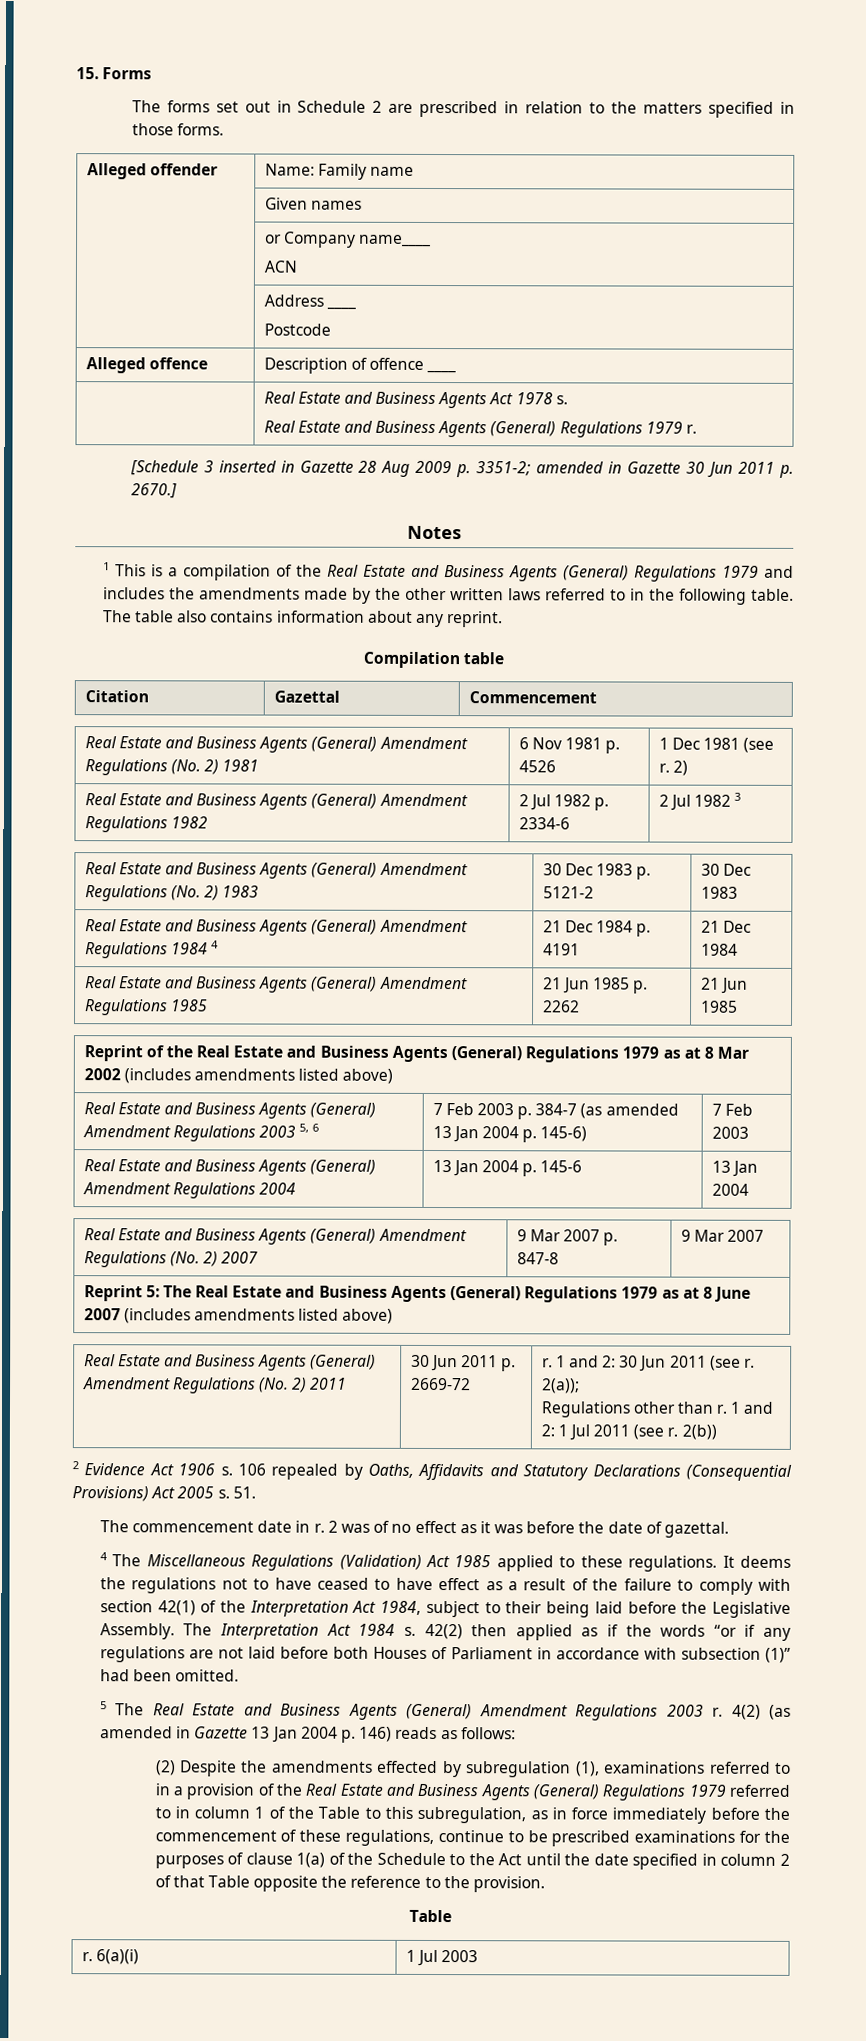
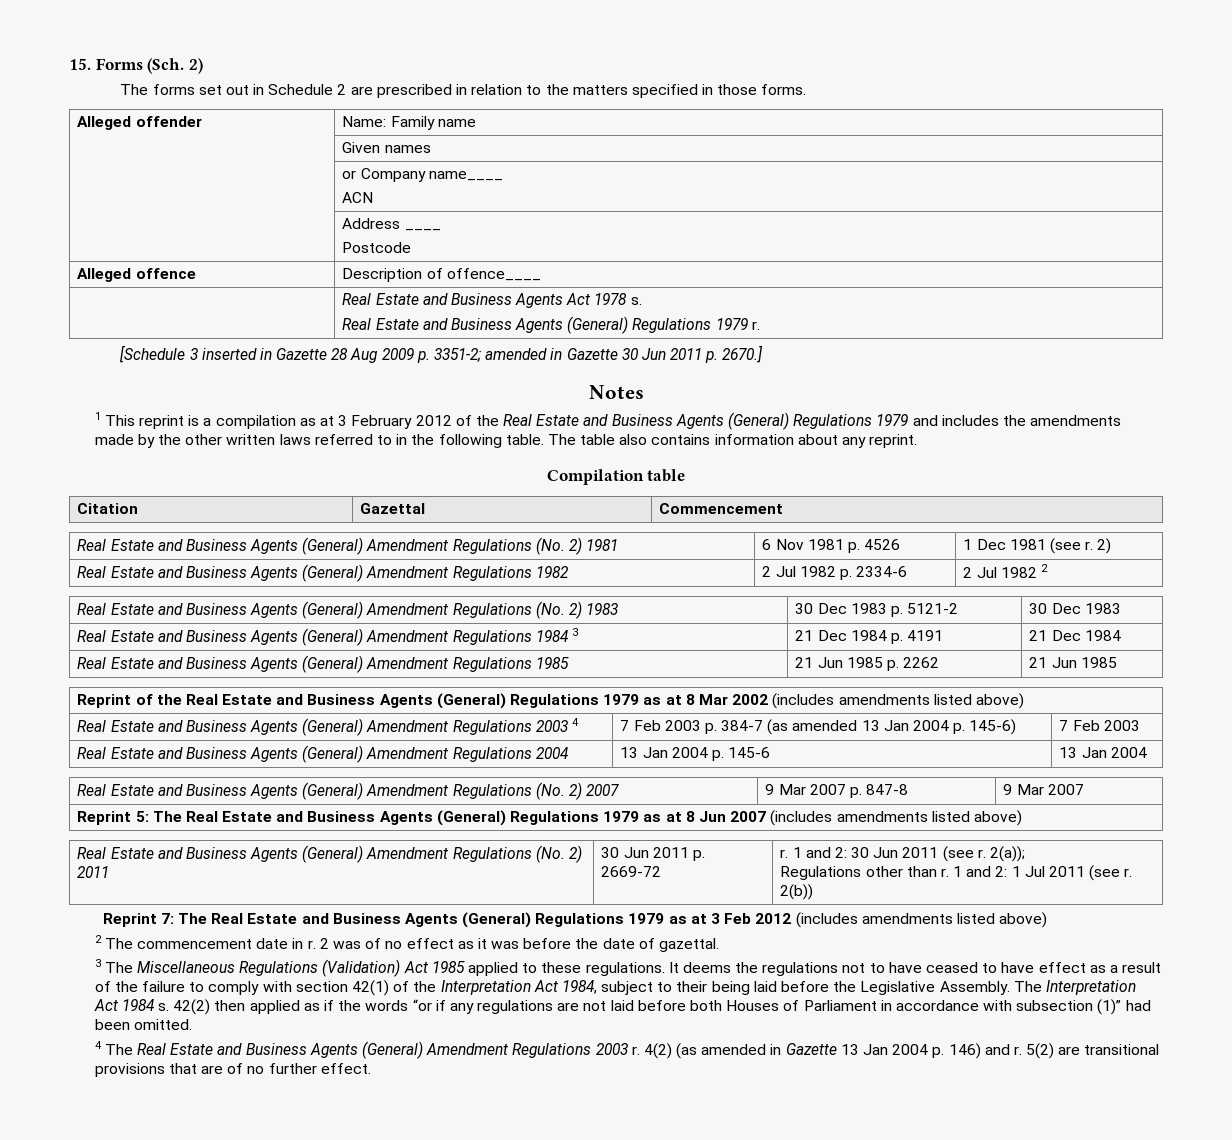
(153, 73) none -> [147,58,203,74] (Sch. 2)
[368,357,457,374] offence ____ -> [446,268,541,281] offence____
(146, 570) none -> [139,415,185,429] reprint
(271, 572) none -> [299,415,452,429] as at 3 February 2012
[734,792,742,801] 3 -> [1040,564,1048,572] 2
[210,940,219,949] 4 -> [572,628,579,636] 3
[299,1123,320,1133] 5, 6 -> [572,718,580,726] 4
[714,1286,752,1302] June -> [698,811,726,822] Jun
[72,1461,792,1481] [72,1486,256,1502] 2 Evidence Act 1906 s. 106 repealed by Oaths, Affidavits and Statutory Declarations (Consequential Provisions) Act 2005 s. 51. // -> [102,912,1048,928] [94,935,102,943] Reprint 7: The Real Estate and Business Agents (General) Regulations 1979 as at 3 Feb 2012 (includes amendments listed above) // 2
[99,1552,108,1561] 4 -> [94,959,101,967] 3
[99,1701,107,1710] 5 -> [94,1041,102,1049] 4
[395,1726,516,1740] [155,1760,791,1778] [154,1783,791,1801] [154,1806,790,1824] [154,1829,790,1847] [154,1852,790,1870] [154,1875,546,1893] [409,1909,452,1923] [81,1949,139,1965] [405,1949,478,1967] reads as follows: // (2) Despite the amendments effected by subregulation (1), examinations referred to in a provision of the Real Estate and Business Agents (General) Regulations 1979 referred to in column 1 of the Table to this subregulation, as in force immediately before the commencement of these regulations, continue to be prescribed examinations for the purposes of clause 1(a) of the Schedule to the Act until the date specified in column 2 of that Table opposite the reference to the provision. // Table // r. 6(a)(i) | 1 Jul 2003 -> [984,1043,1160,1059] [94,1063,371,1077] and r. 5(2) are transitional provisions that are of no further effect.

